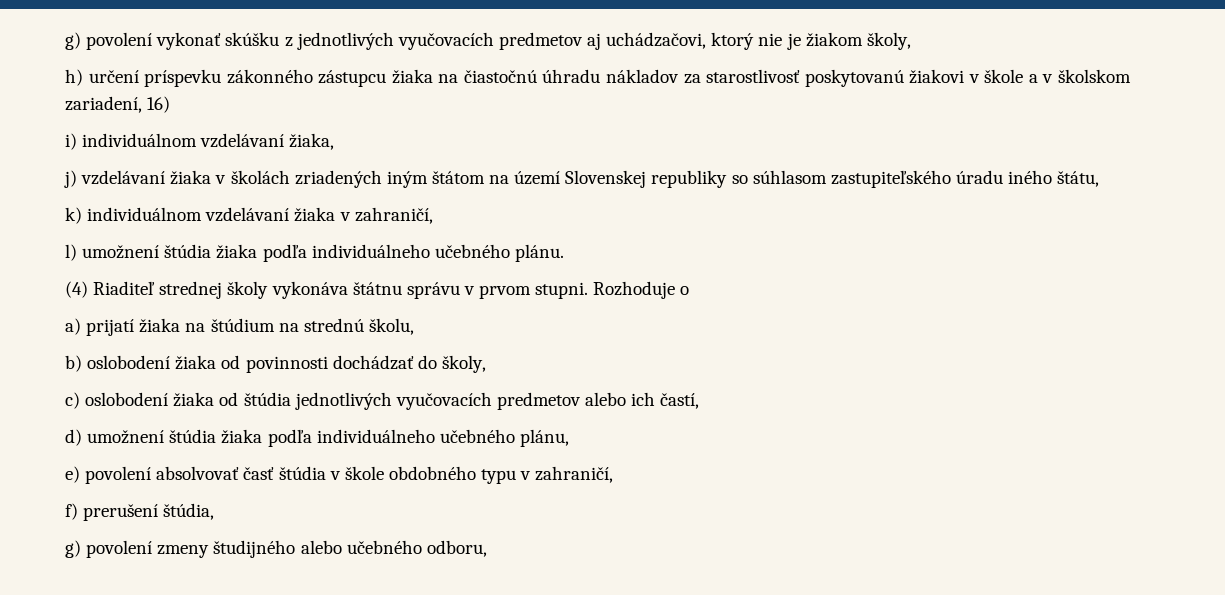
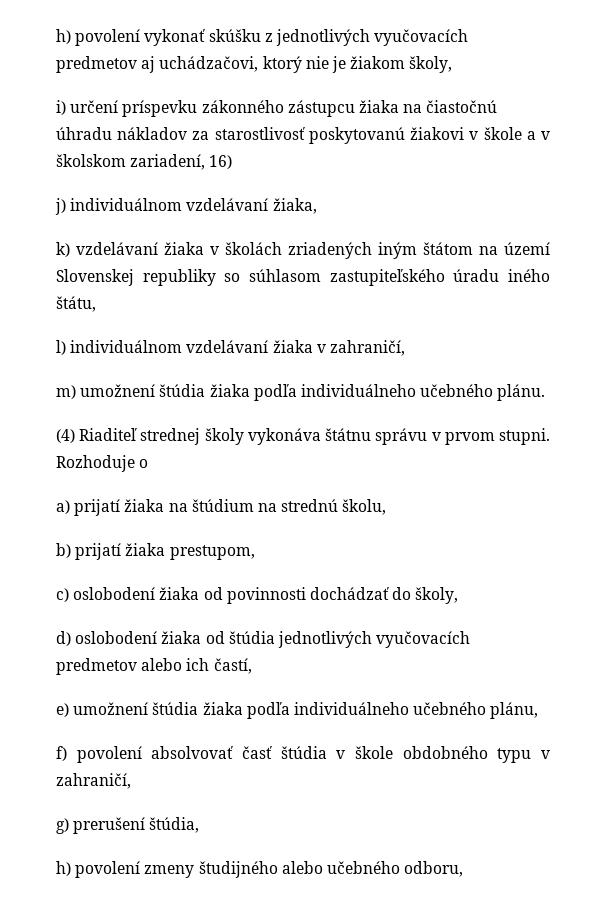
[65,32,81,50] g) -> [56,29,71,44] h)
[65,69,83,86] h) -> [56,100,66,115] i)
[65,133,77,150] i) -> [55,198,66,215] j)
[64,170,77,188] j) -> [56,242,70,257] k)
[65,207,82,224] k) -> [56,340,66,355] l)
[65,244,77,261] l) -> [56,385,76,399] m)
(82, 363) none -> [75,543,255,560] [56,588,69,602] prijatí žiaka prestupom, // c)
[65,392,80,409] c) -> [56,631,71,646] d)
[65,429,82,446] d) -> [56,703,69,717] e)
[65,466,80,483] e) -> [56,746,67,761] f)
[65,503,78,520] f) -> [56,818,69,834] g)
[65,540,81,558] g) -> [56,861,71,876] h)

